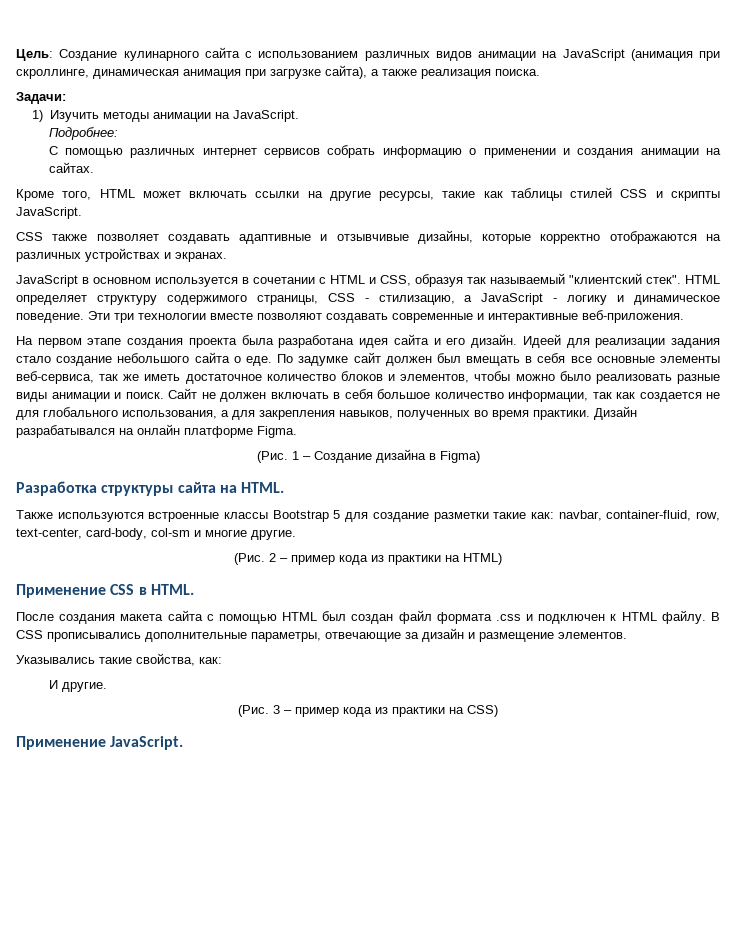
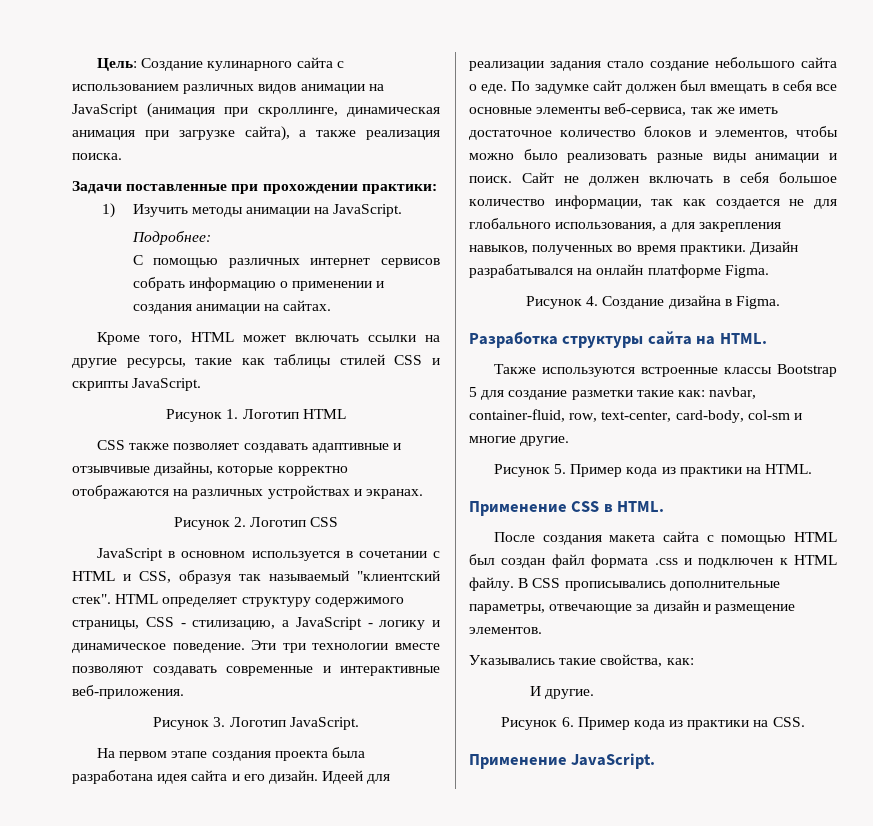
[16,92,66,104] Задачи: -> [72,181,437,194] Задачи поставленные при прохождении практики:
(82, 213) none -> [166,409,346,422] // Рисунок 1. Логотип HTML
(227, 257) none -> [173,517,339,530] // Рисунок 2. Логотип CSS
(684, 316) none -> [153,717,359,730] // Рисунок 3. Логотип JavaScript.
[256,451,311,463] (Рис. 1 – -> [526,296,599,309] Рисунок 4.
[439,451,480,463] Figma) -> [735,296,780,309] Figma.
[234,553,502,565] (Рис. 2 – пример кода из практики на HTML) -> [493,464,813,477] Рисунок 5. Пример кода из практики на HTML.
[238,705,498,717] (Рис. 3 – пример кода из практики на CSS) -> [501,717,805,730] Рисунок 6. Пример кода из практики на CSS.

